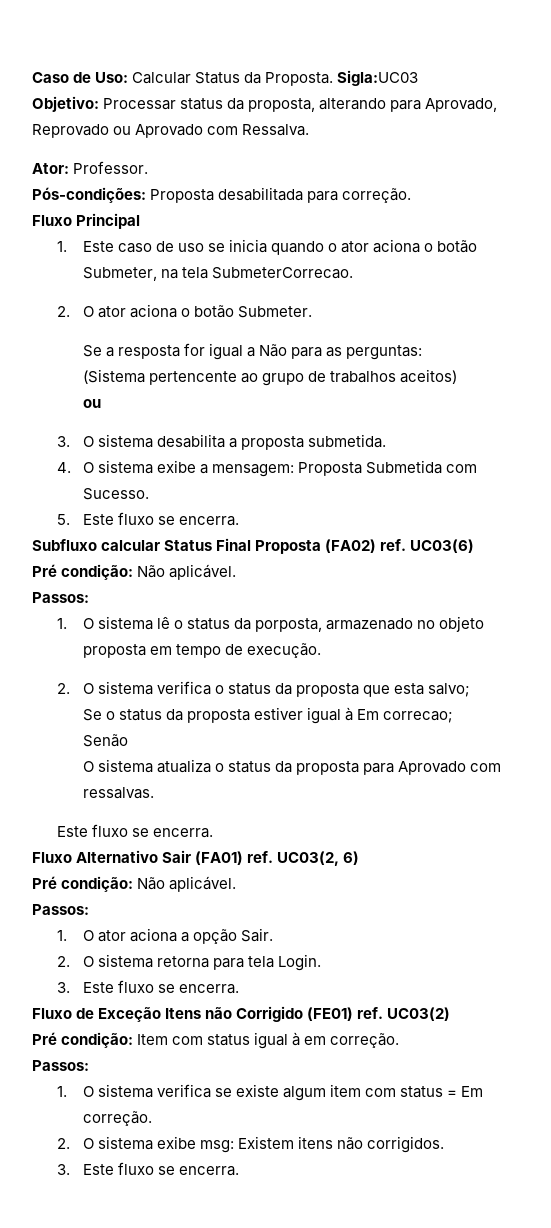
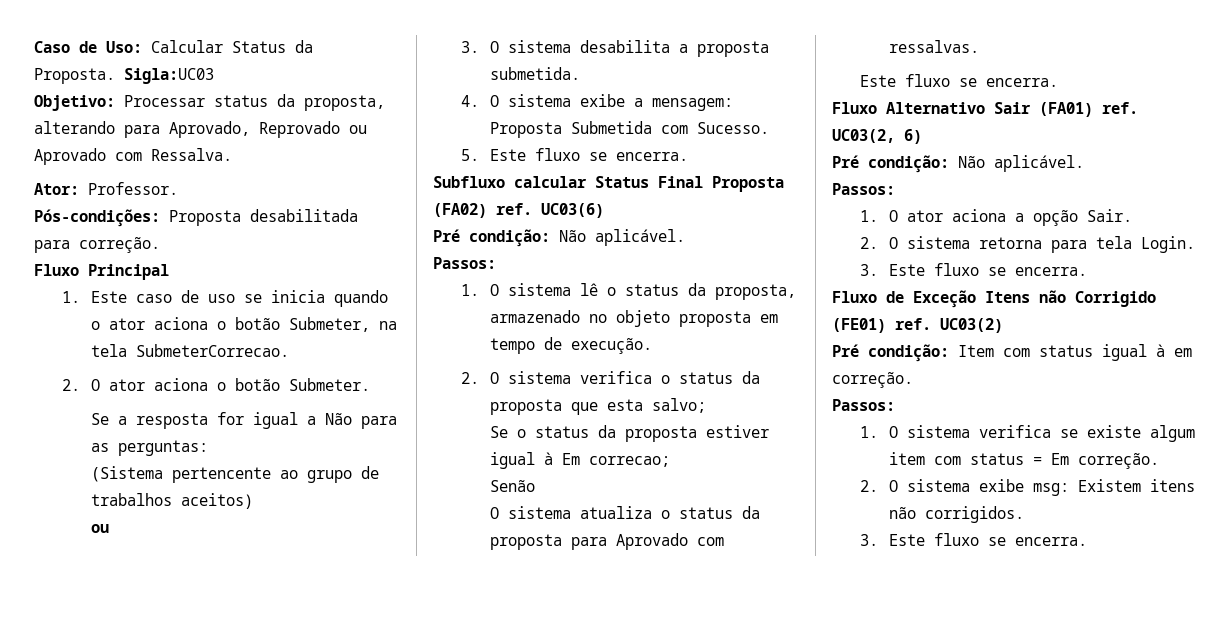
[254,618,322,632] porposta, -> [714,284,796,300] proposta,

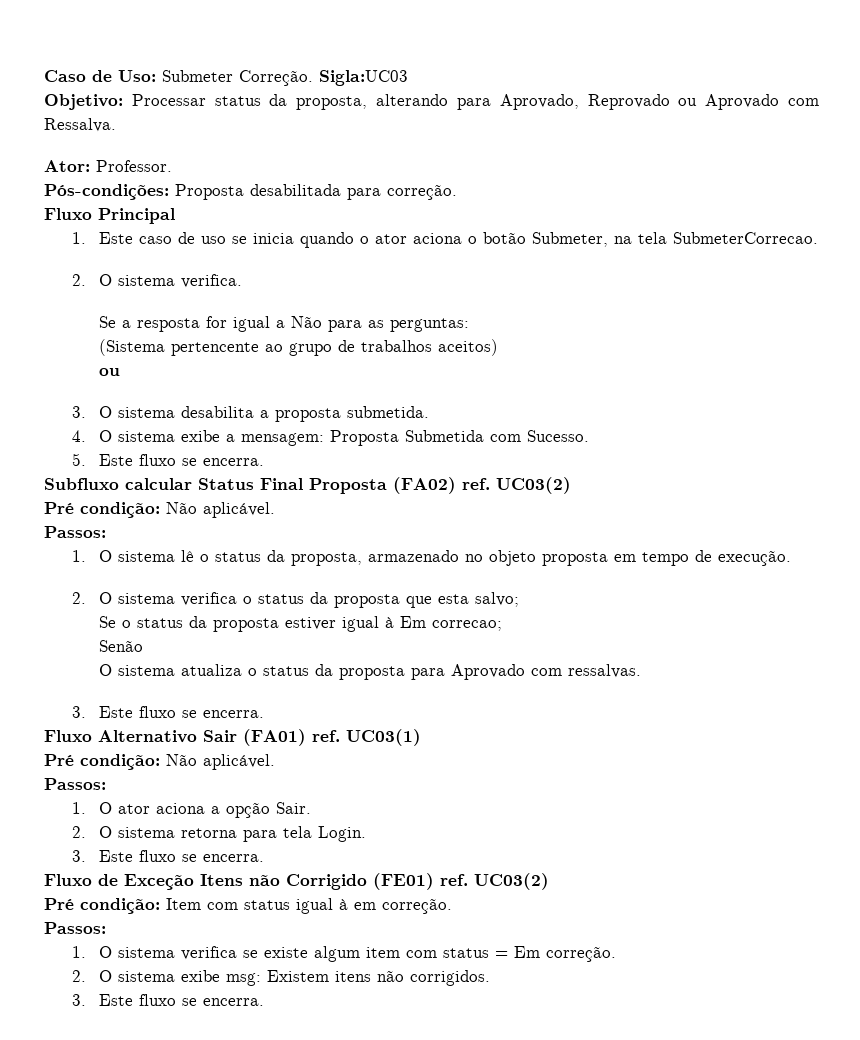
[151,40,313,53] [34,68,115,84] Calcular Status da Proposta. -> [162,70,313,86] Submeter Correção.
[108,378,370,391] ator aciona o botão Submeter. -> [118,274,243,288] sistema verifica.
[541,203,604,218] UC03(6) -> [496,477,571,494] UC03(2)
(979, 46) none -> [71,706,86,718] 3.
[832,129,922,144] UC03(2, 6) -> [346,729,421,746] UC03(1)

